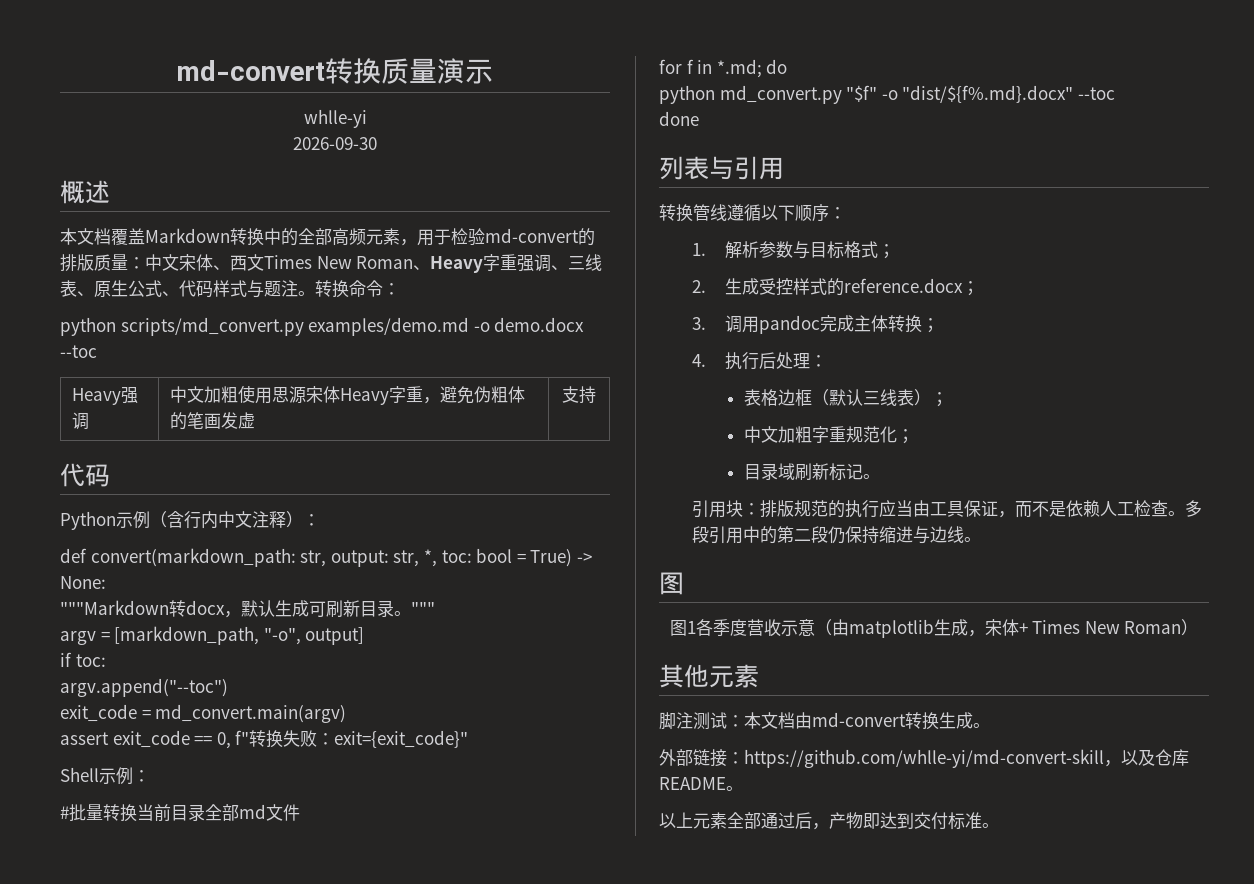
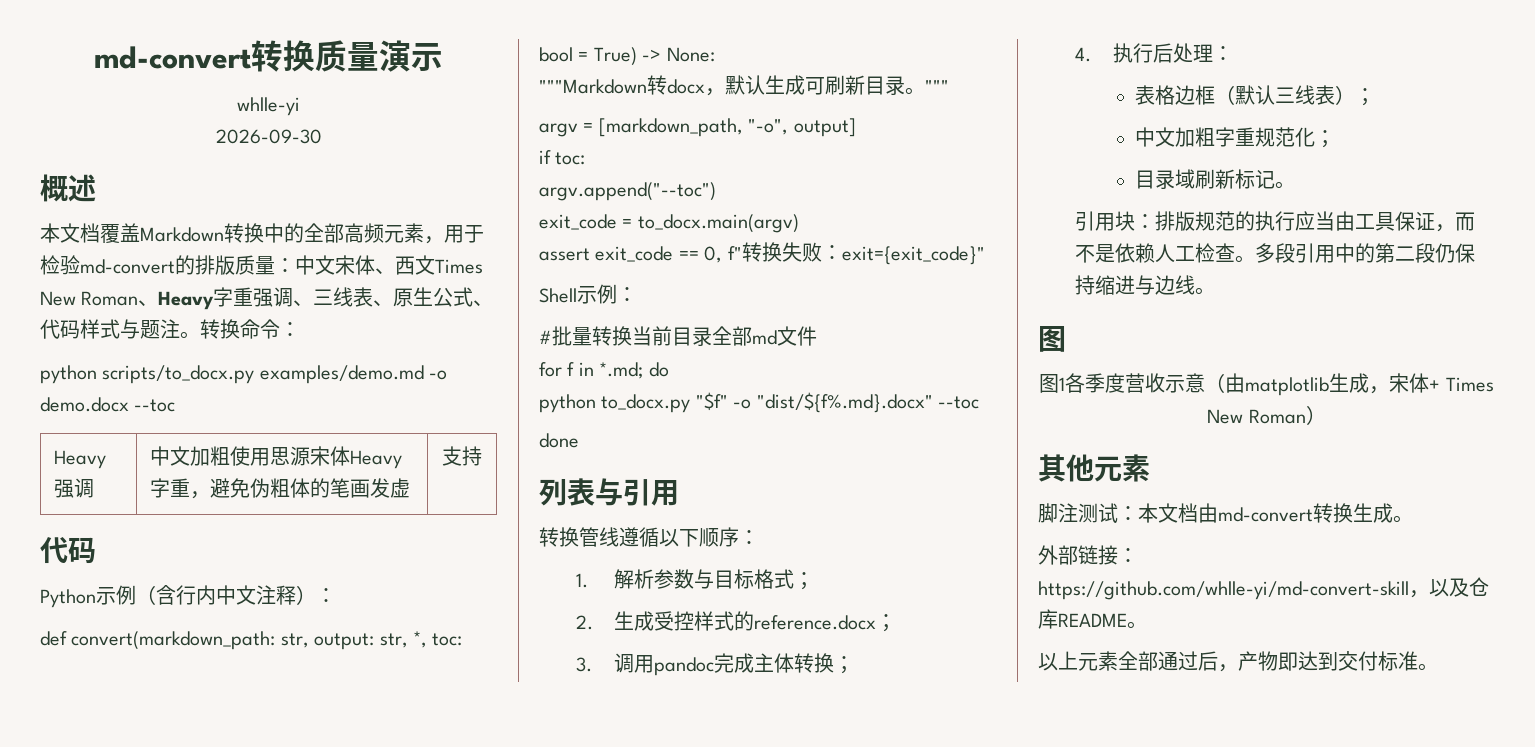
[120,317,304,336] scripts/md_convert.py -> [102,365,255,384] scripts/to_docx.py
[155,704,347,723] md_convert.main(argv) -> [637,214,799,233] to_docx.main(argv)
[719,85,842,104] md_convert.py -> [601,394,691,413] to_docx.py

